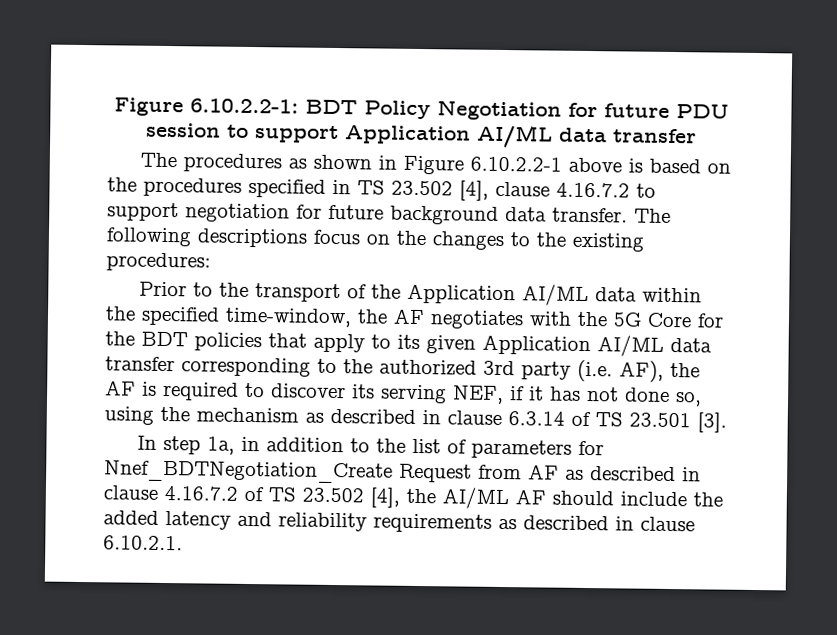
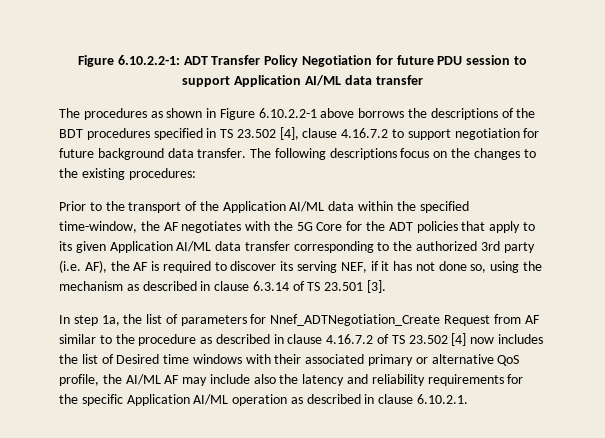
[304,99,358,115] BDT -> [183,55,261,65] ADT Transfer
[628,158,732,174] [107,177,137,192] is based on the -> [358,108,536,120] [59,129,83,138] borrows the descriptions of the BDT
[141,331,188,347] BDT -> [388,222,413,231] ADT
[241,436,371,453] in addition to -> (120, 320) none
[104,460,393,484] Nnef_BDTNegotiation_Create -> [270,314,441,326] Nnef_ADTNegotiation_Create
(559, 472) none -> [59,334,197,346] similar to the procedure
[370,487,723,510] [103,510,492,533] [4], the AI/ML AF should include the added latency and reliability requirements -> [451,333,543,346] [59,354,520,366] [59,374,524,386] [59,394,288,406] [4] now includes the list of Desired time windows with their associated primary or alternative QoS profile, the AI/ML AF may include also the latency and reliability requirements for the specific Application AI/ML operation

